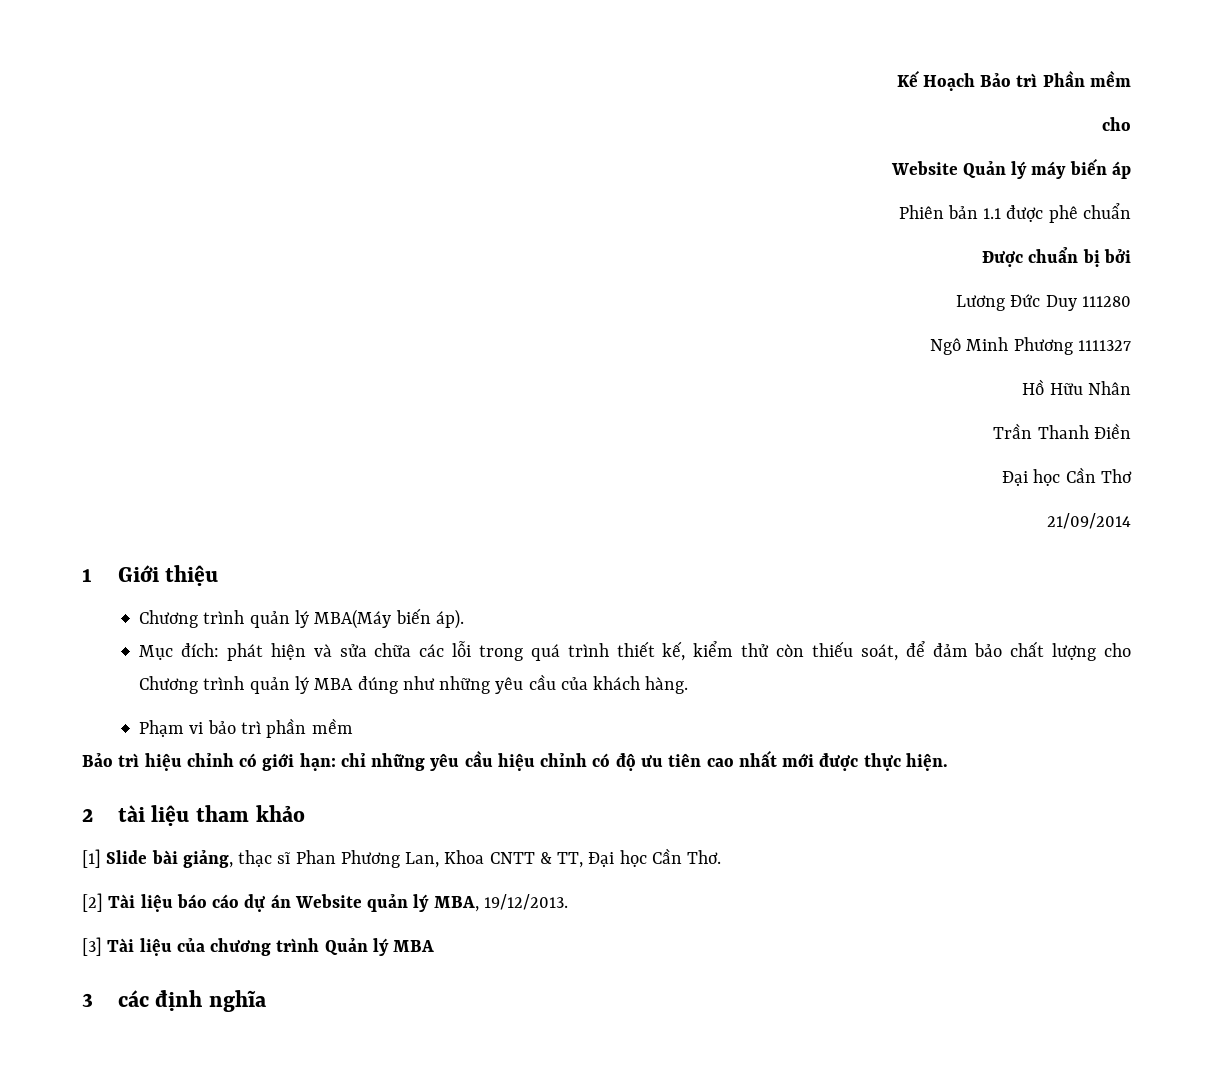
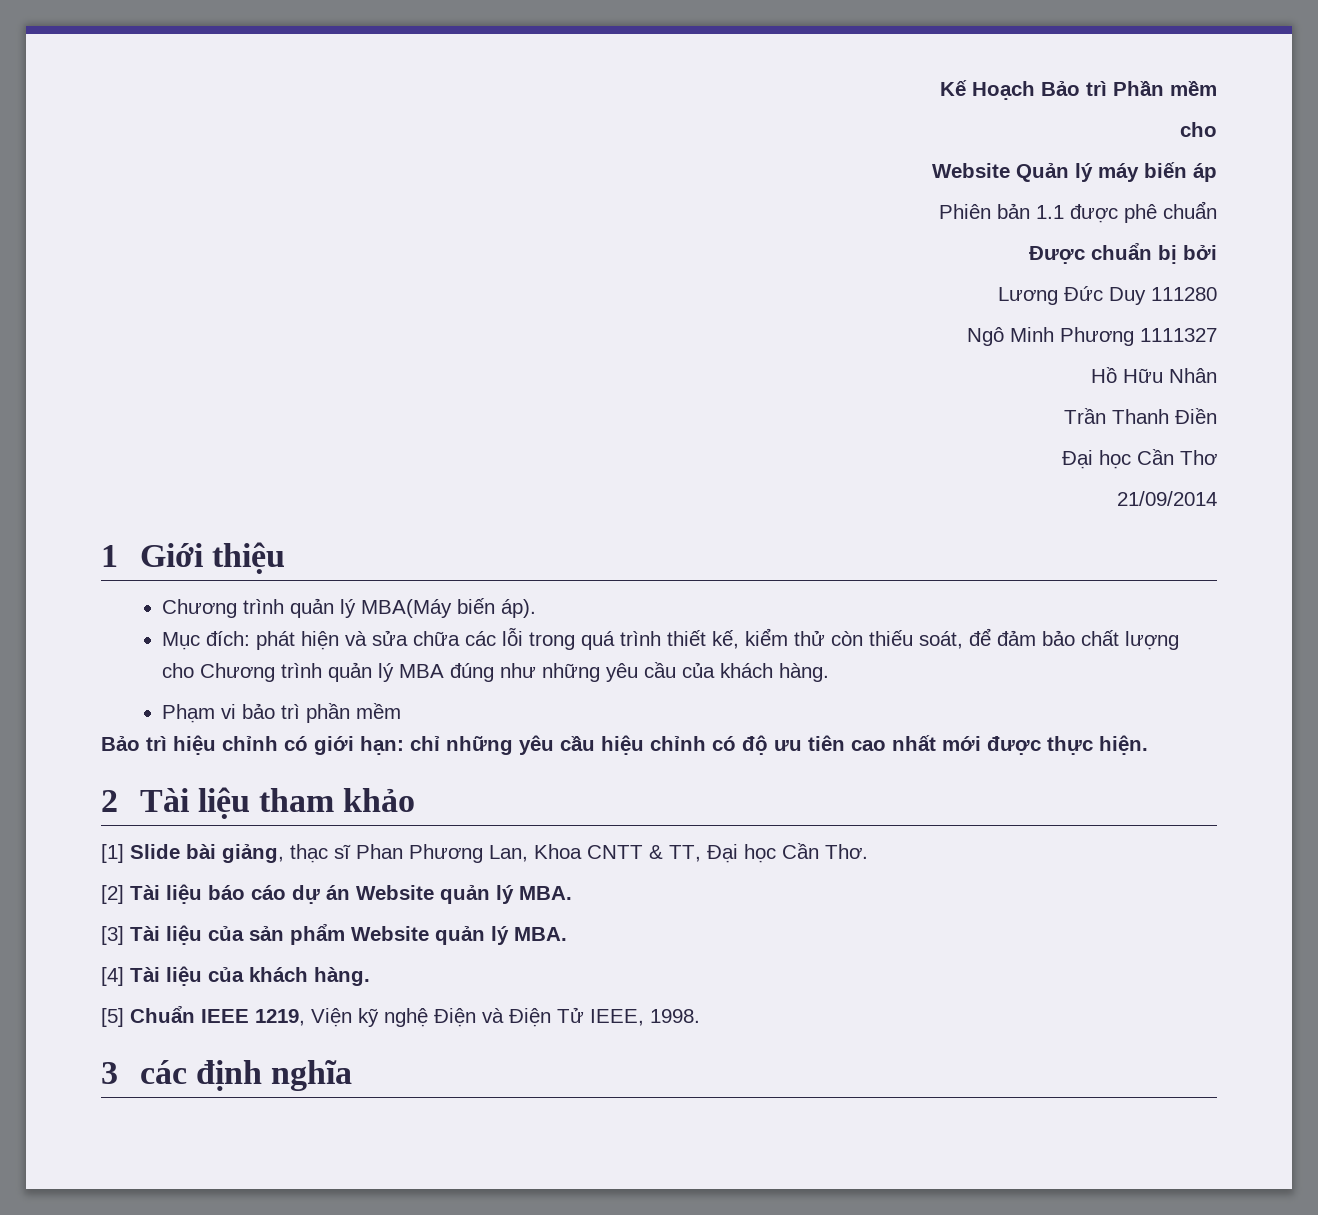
[117,805,145,822] tài -> [139,788,189,812] Tài
[433,894,568,912] MBA, 19/12/2013. -> [519,886,572,900] MBA.
[210,938,435,956] chương trình Quản lý MBA -> [249,924,567,945] [101,966,370,986] [101,1006,700,1027] sản phẩm Website quản lý MBA. // [4] Tài liệu của khách hàng. // [5] Chuẩn IEEE 1219, Viện kỹ nghệ Điện và Điện Tử IEEE, 1998.

